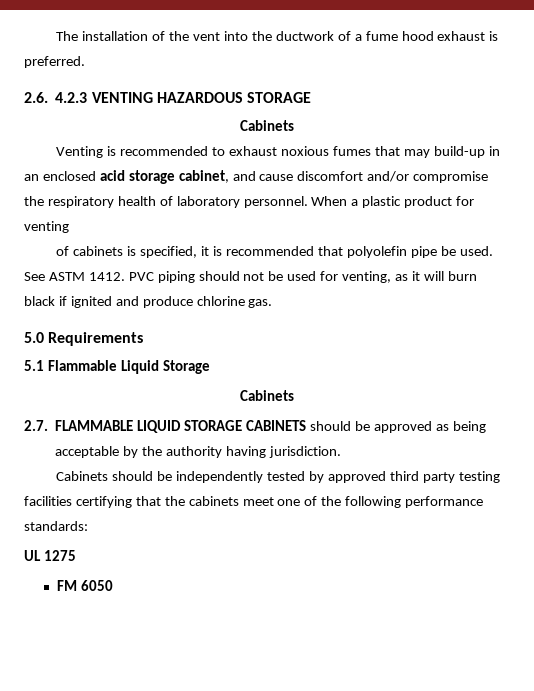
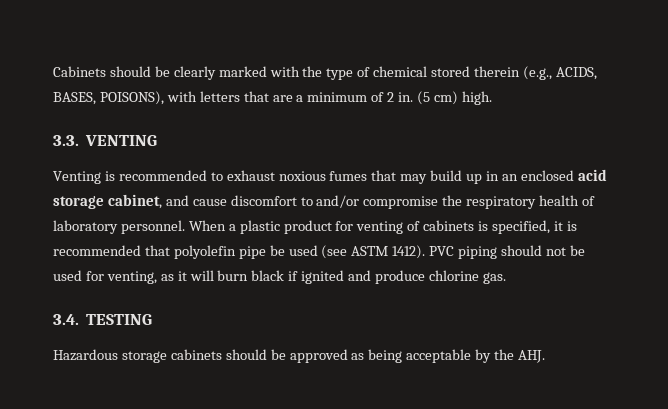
[56,31,499,41] [24,56,85,68] [24,92,312,103] [240,120,294,131] The installation of the vent into the ductwork of a fume hood exhaust is preferred. // 2.6. 4.2.3 VENTING HAZARDOUS STORAGE // Cabinets -> [53,66,597,80] [53,91,492,105] [53,135,158,146] Cabinets should be clearly marked with the type of chemical stored therein (e.g., ACIDS, BASES, POISONS), with letters that are a minimum of 2 in. (5 cm) high. // 3.3. VENTING
[433,146,485,158] build-up -> [430,170,483,184] build up
(364, 176) none -> [300,197,313,206] to
(69, 227) // -> (404, 227) none
[459,246,493,256] [24,272,125,281] used. See ASTM 1412. -> [288,245,426,259] used (see ASTM 1412).
[24,332,144,346] [24,360,210,374] [240,390,294,401] [24,420,306,433] 5.0 Requirements // 5.1 Flammable Liquid Storage // Cabinets // 2.7. FLAMMABLE LIQUID STORAGE CABINETS -> [53,314,153,325] [53,349,222,363] 3.4. TESTING // Hazardous storage cabinets
[165,446,341,458] [56,471,500,483] [24,496,484,508] [24,521,88,531] [24,550,76,561] [57,580,114,591] authority having jurisdiction. // Cabinets should be independently tested by approved third party testing facilities certifying that the cabinets meet one of the following performance standards: // UL 1275 // FM 6050 -> [518,350,546,363] AHJ.

